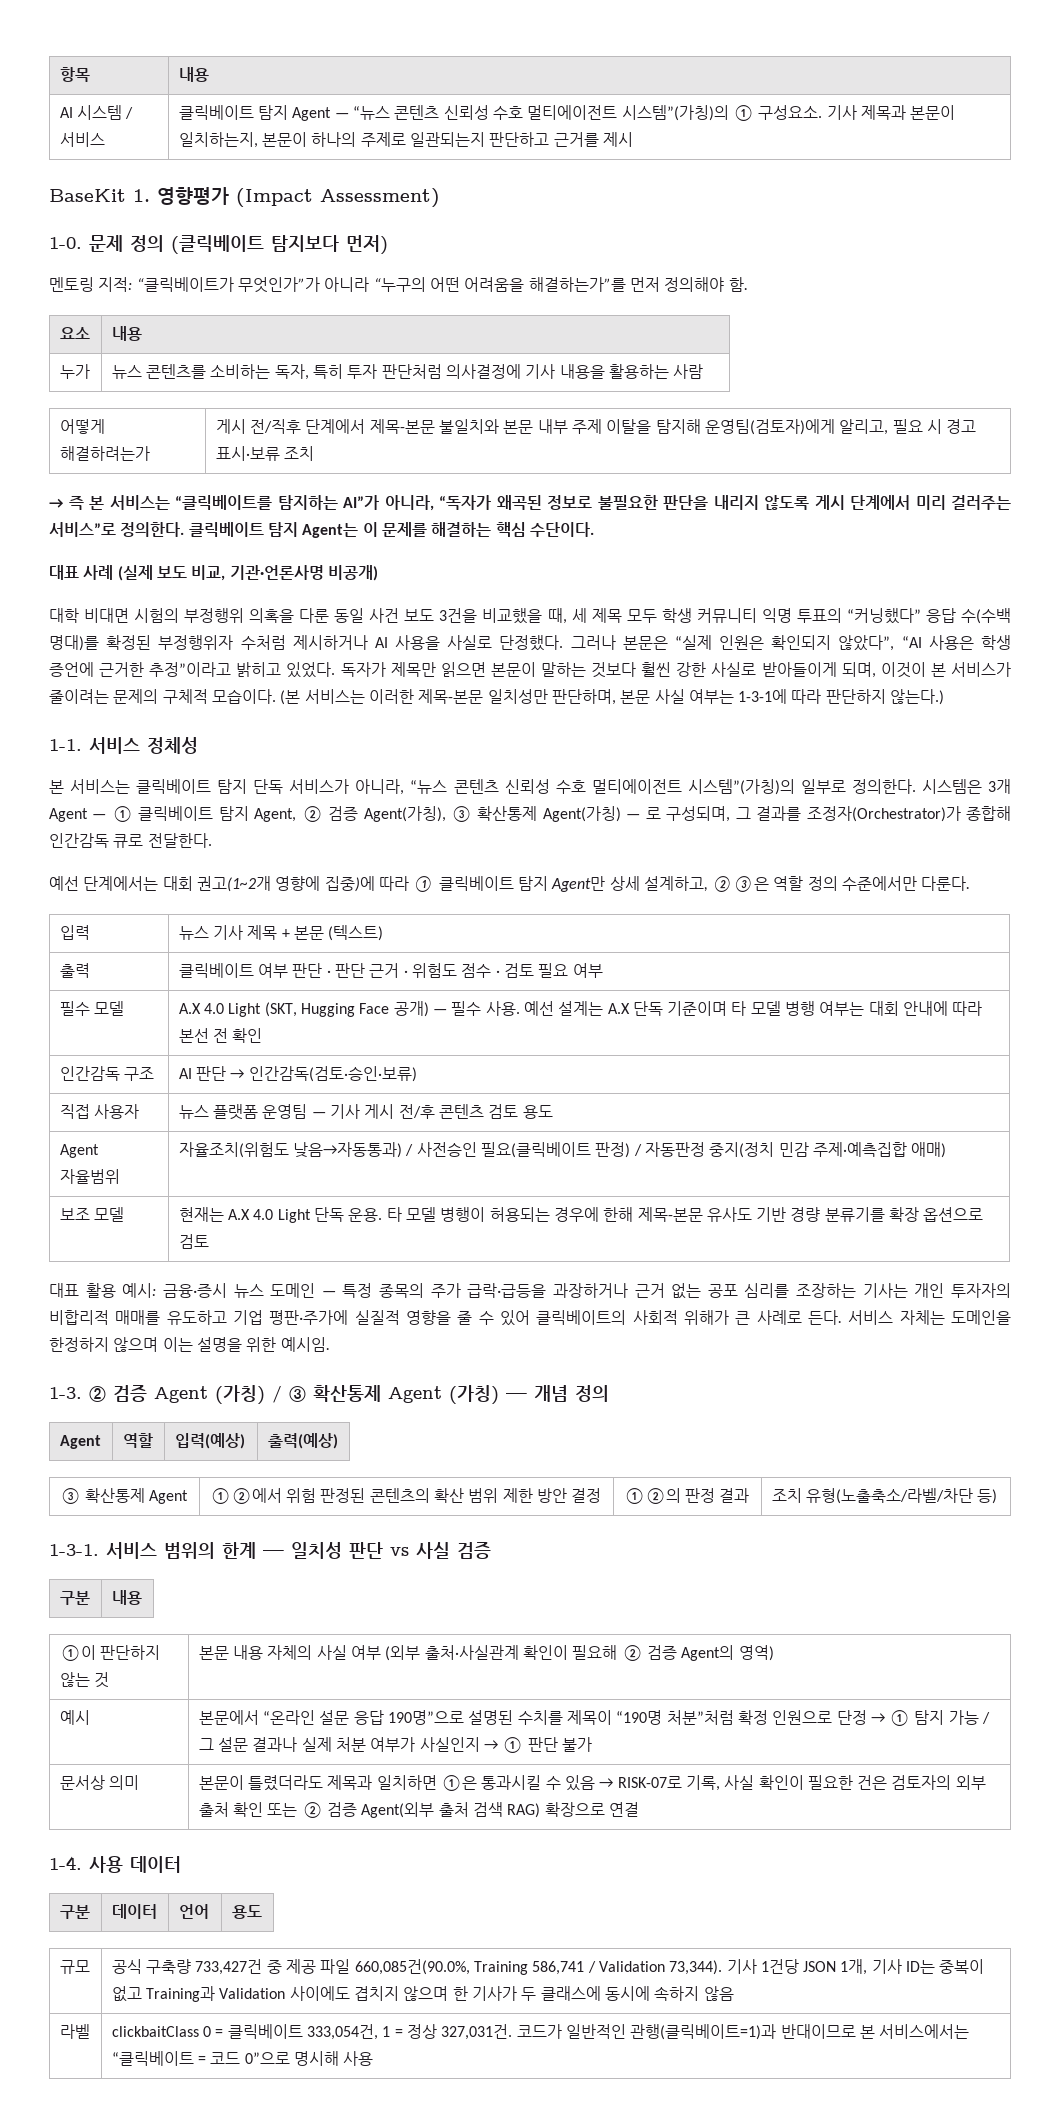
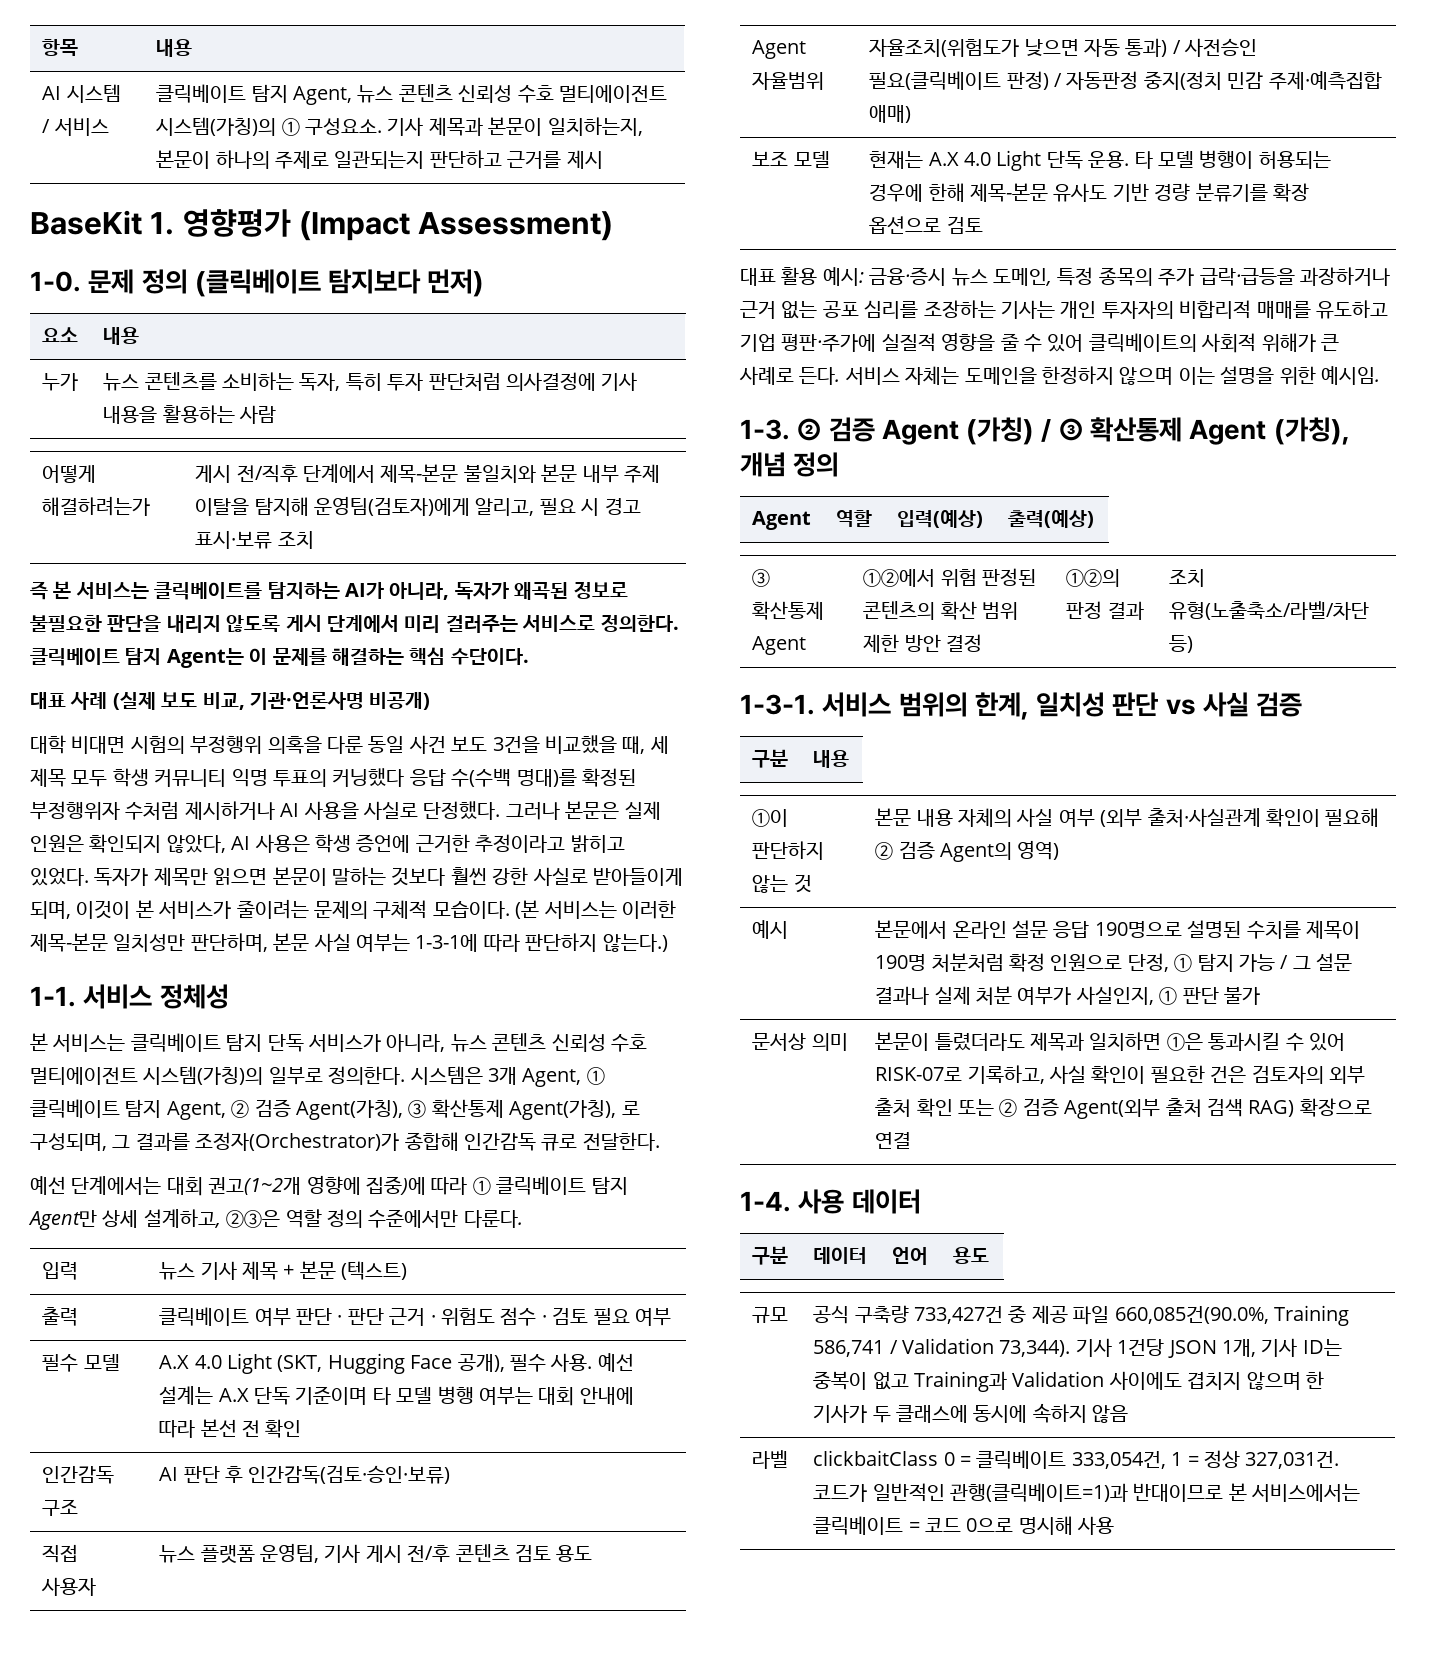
[292,105,729,121] Agent — “뉴스 콘텐츠 신뢰성 수호 멀티에이전트 시스템”(가칭)의 -> [292,84,667,105] [156,117,277,136] Agent, 뉴스 콘텐츠 신뢰성 수호 멀티에이전트 시스템(가칭)의
[49,277,748,293] // 멘토링 지적: “클릭베이트가 무엇인가”가 아니라 “누구의 어떤 어려움을 해결하는가”를 먼저 정의해야 함. -> (485, 283) none
[49,498,64,508] → -> (314, 540) none
[175,495,491,511] “클릭베이트를 탐지하는 AI”가 아니라, “독자가 -> [154,582,509,600] 클릭베이트를 탐지하는 AI가 아니라, 독자가
[49,522,116,537] 서비스”로 -> [522,615,596,632] 서비스로
[846,608,921,624] “커닝했다” -> [332,768,405,787] 커닝했다
[674,635,712,650] “실제 -> [624,801,661,820] 실제
[838,635,922,651] 않았다”, “AI -> [166,835,251,853] 않았다, AI
[149,662,232,677] 추정”이라고 -> [475,834,566,853] 추정이라고
[410,779,795,795] “뉴스 콘텐츠 신뢰성 수호 멀티에이전트 시스템”(가칭)의 -> [450,1033,647,1052] [30,1066,264,1085] 뉴스 콘텐츠 신뢰성 수호 멀티에이전트 시스템(가칭)의
[49,808,107,822] Agent — -> [522,1068,582,1087] Agent,
[542,806,641,822] Agent(가칭) — -> [509,1100,617,1120] Agent(가칭),
[393,1001,447,1017] 공개) — -> [457,1354,505,1372] 공개),
[230,1069,245,1079] → -> [224,1466,243,1483] 후
[262,1104,326,1119] 운영팀 — -> [259,1543,319,1563] 운영팀,
[178,1142,402,1158] 자율조치(위험도 낮음→자동통과) -> [869,38,1168,57] 자율조치(위험도가 낮으면 자동 통과)
[270,1283,336,1298] 도메인 — -> [993,268,1052,286] 도메인,
[449,1385,527,1405] (가칭) — -> [1273,417,1350,445] (가칭),
[222,1542,284,1559] 한계 — -> [974,692,1029,720] 한계,
[262,1710,315,1725] “온라인 -> [952,921,1007,939] 온라인
[387,1710,464,1725] 190명”으로 -> [1094,921,1182,938] 190명으로
[616,1710,885,1725] “190명 처분”처럼 확정 인원으로 단정 → -> [875,953,1169,972] 190명 처분처럼 확정 인원으로 단정,
[419,1737,498,1752] 사실인지 → -> [1075,986,1154,1005] 사실인지,
[564,1775,720,1791] 있음 → RISK-07로 기록, -> [1308,1033,1345,1051] [875,1065,1045,1084] 있어 RISK-07로 기록하고,
[111,2051,194,2066] “클릭베이트 -> [813,1516,904,1535] 클릭베이트
[244,2052,290,2064] 0”으로 -> [966,1518,1014,1532] 0으로

